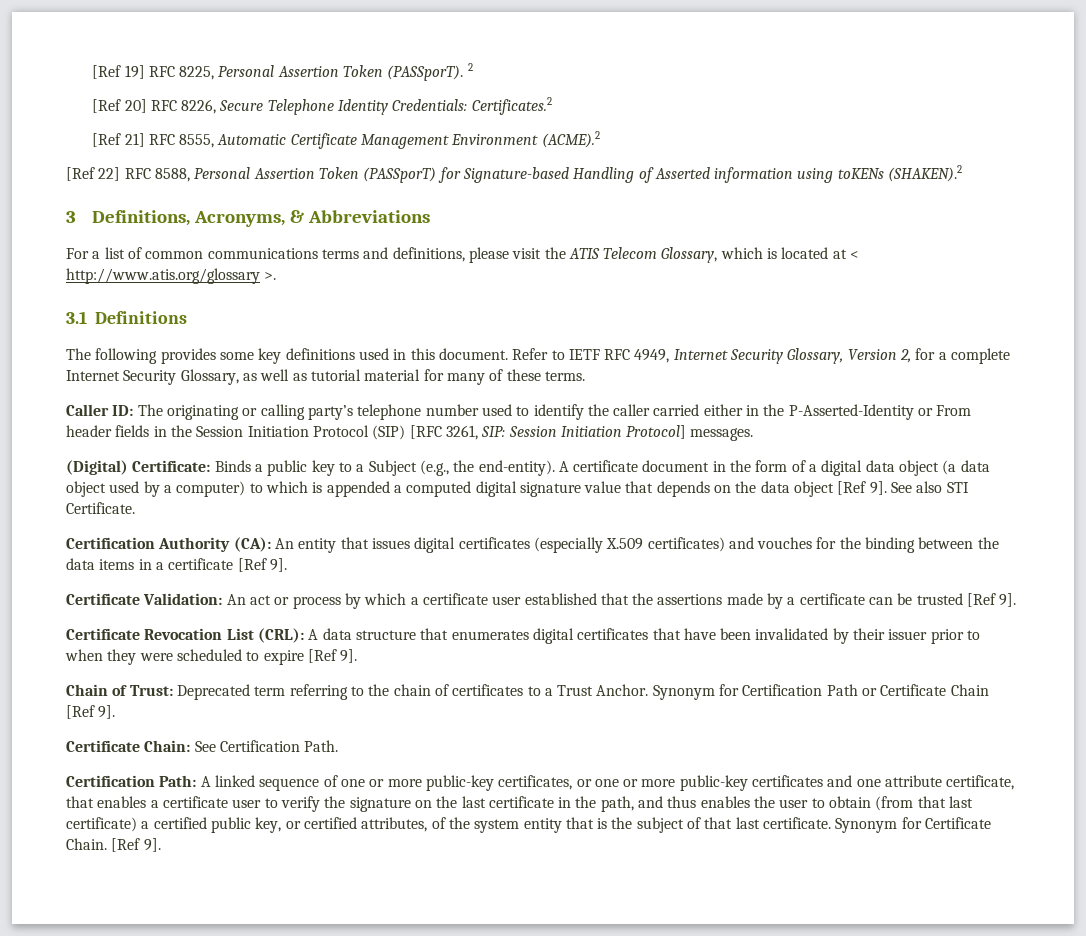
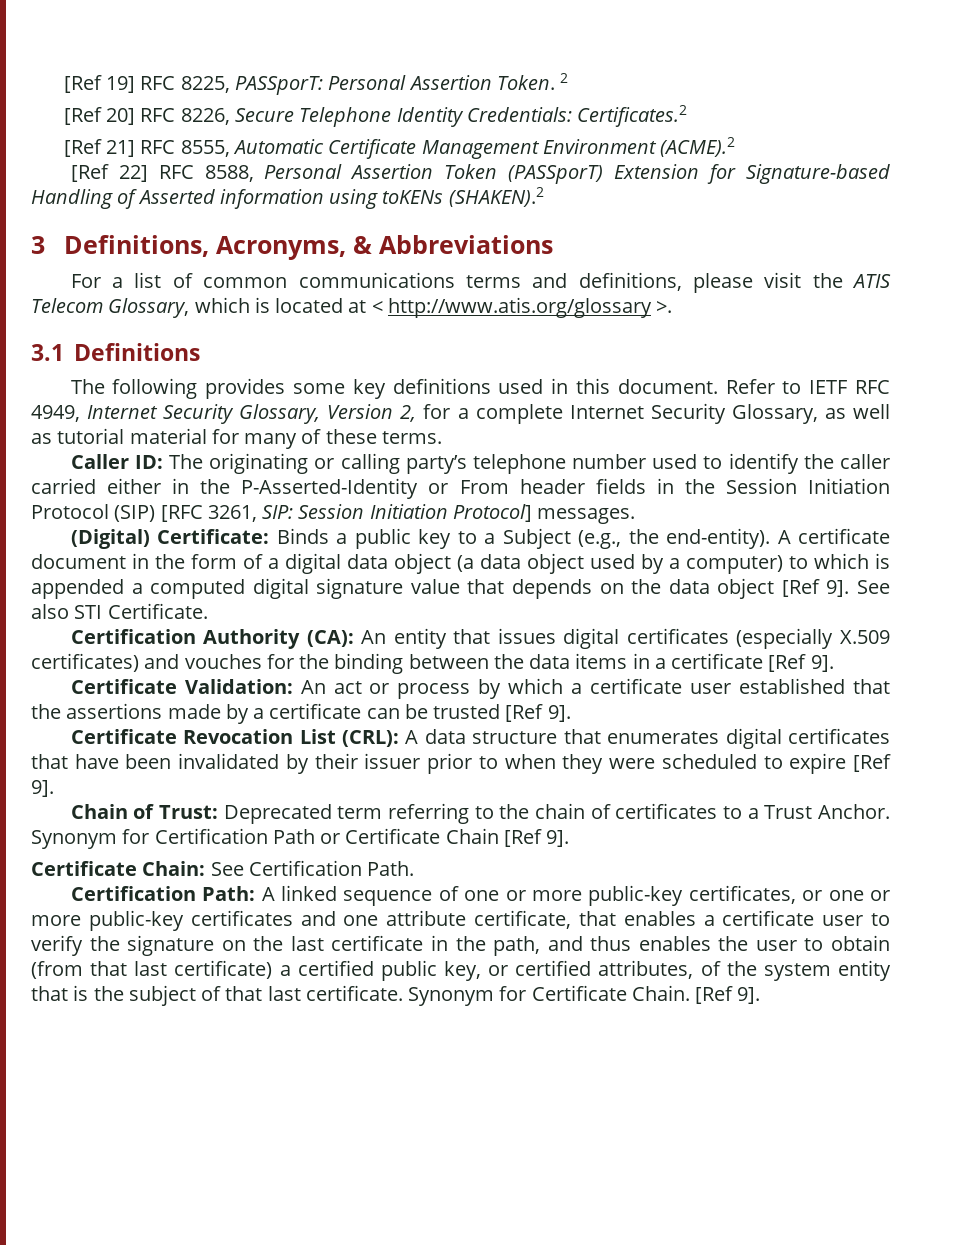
[218,65,464,81] Personal Assertion Token (PASSporT). -> [234,75,555,95] PASSporT: Personal Assertion Token.
(437, 175) none -> [614,164,700,179] Extension

